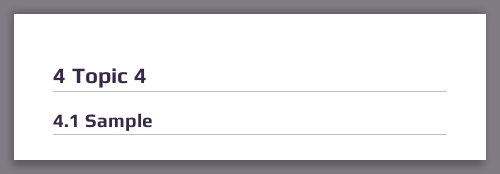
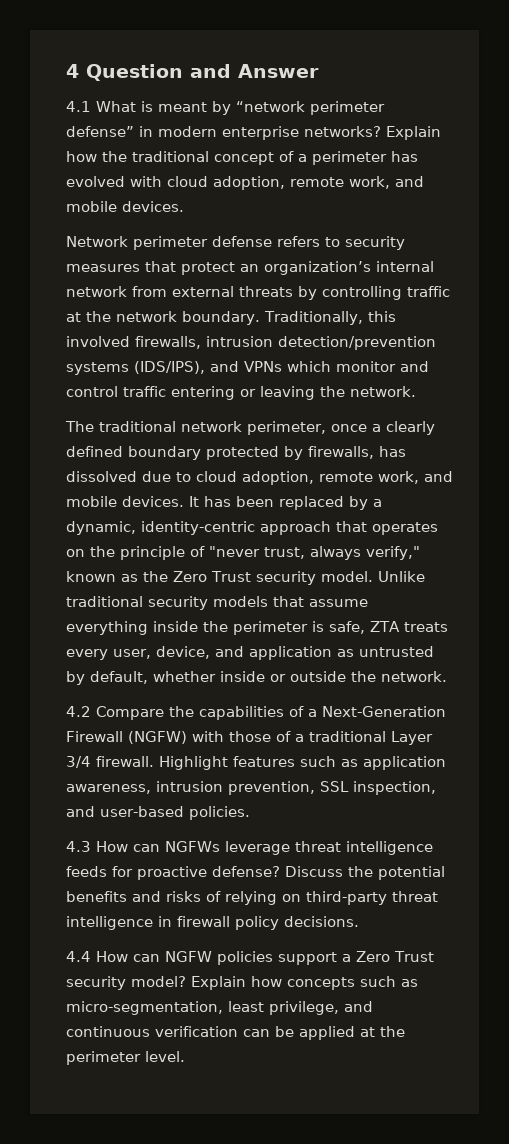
[53,68,147,88] [53,113,154,131] 4 Topic 4 // 4.1 Sample -> [66,64,319,81] [66,101,385,115] [66,126,441,140] [66,151,418,165] [66,176,424,190] [66,201,184,212] [66,236,405,250] [66,261,434,275] [66,286,450,300] [66,311,396,325] [66,336,436,350] [66,361,429,375] [66,386,416,400] [65,421,435,435] [66,446,406,460] [66,471,453,485] [66,496,382,510] [66,521,438,535] [66,546,420,560] [66,571,425,585] [66,596,368,610] [66,621,448,635] [66,646,434,660] [66,671,447,685] [66,706,446,720] [66,731,433,745] [66,756,446,770] [66,781,436,795] [66,806,250,820] [66,841,433,855] [66,866,445,880] [66,891,438,905] [66,916,359,930] [66,951,434,965] [66,976,418,990] [66,1001,373,1015] [66,1026,405,1040] [66,1051,185,1065] 4 Question and Answer // 4.1 What is meant by “network perimeter defense” in modern enterprise networks? Explain how the traditional concept of a perimeter has evolved with cloud adoption, remote work, and mobile devices. // Network perimeter defense refers to security measures that protect an organization’s internal network from external threats by controlling traffic at the network boundary. Traditionally, this involved firewalls, intrusion detection/prevention systems (IDS/IPS), and VPNs which monitor and control traffic entering or leaving the network. // The traditional network perimeter, once a clearly defined boundary protected by firewalls, has dissolved due to cloud adoption, remote work, and mobile devices. It has been replaced by a dynamic, identity-centric approach that operates on the principle of "never trust, always verify," known as the Zero Trust security model. Unlike traditional security models that assume everything inside the perimeter is safe, ZTA treats every user, device, and application as untrusted by default, whether inside or outside the network. // 4.2 Compare the capabilities of a Next-Generation Firewall (NGFW) with those of a traditional Layer 3/4 firewall. Highlight features such as application awareness, intrusion prevention, SSL inspection, and user-based policies. // 4.3 How can NGFWs leverage threat intelligence feeds for proactive defense? Discuss the potential benefits and risks of relying on third-party threat intelligence in firewall policy decisions. // 4.4 How can NGFW policies support a Zero Trust security model? Explain how concepts such as micro-segmentation, least privilege, and continuous verification can be applied at the perimeter level.

